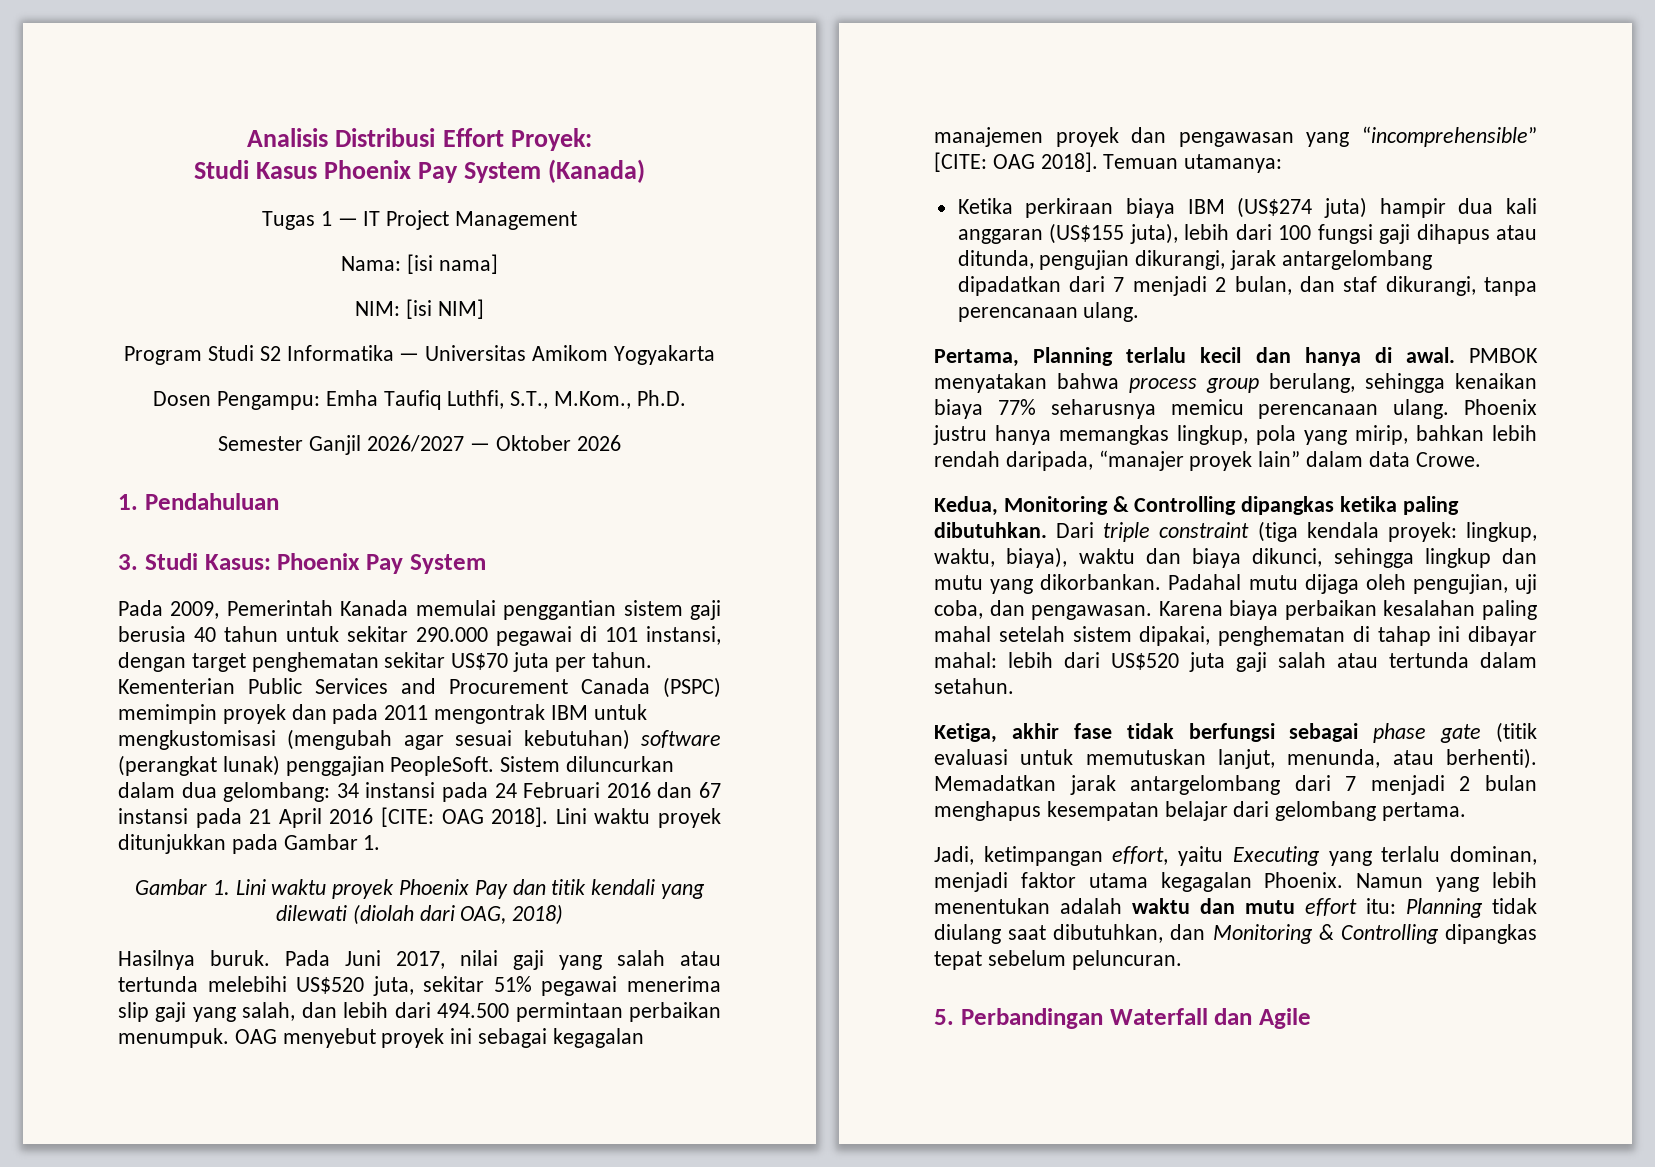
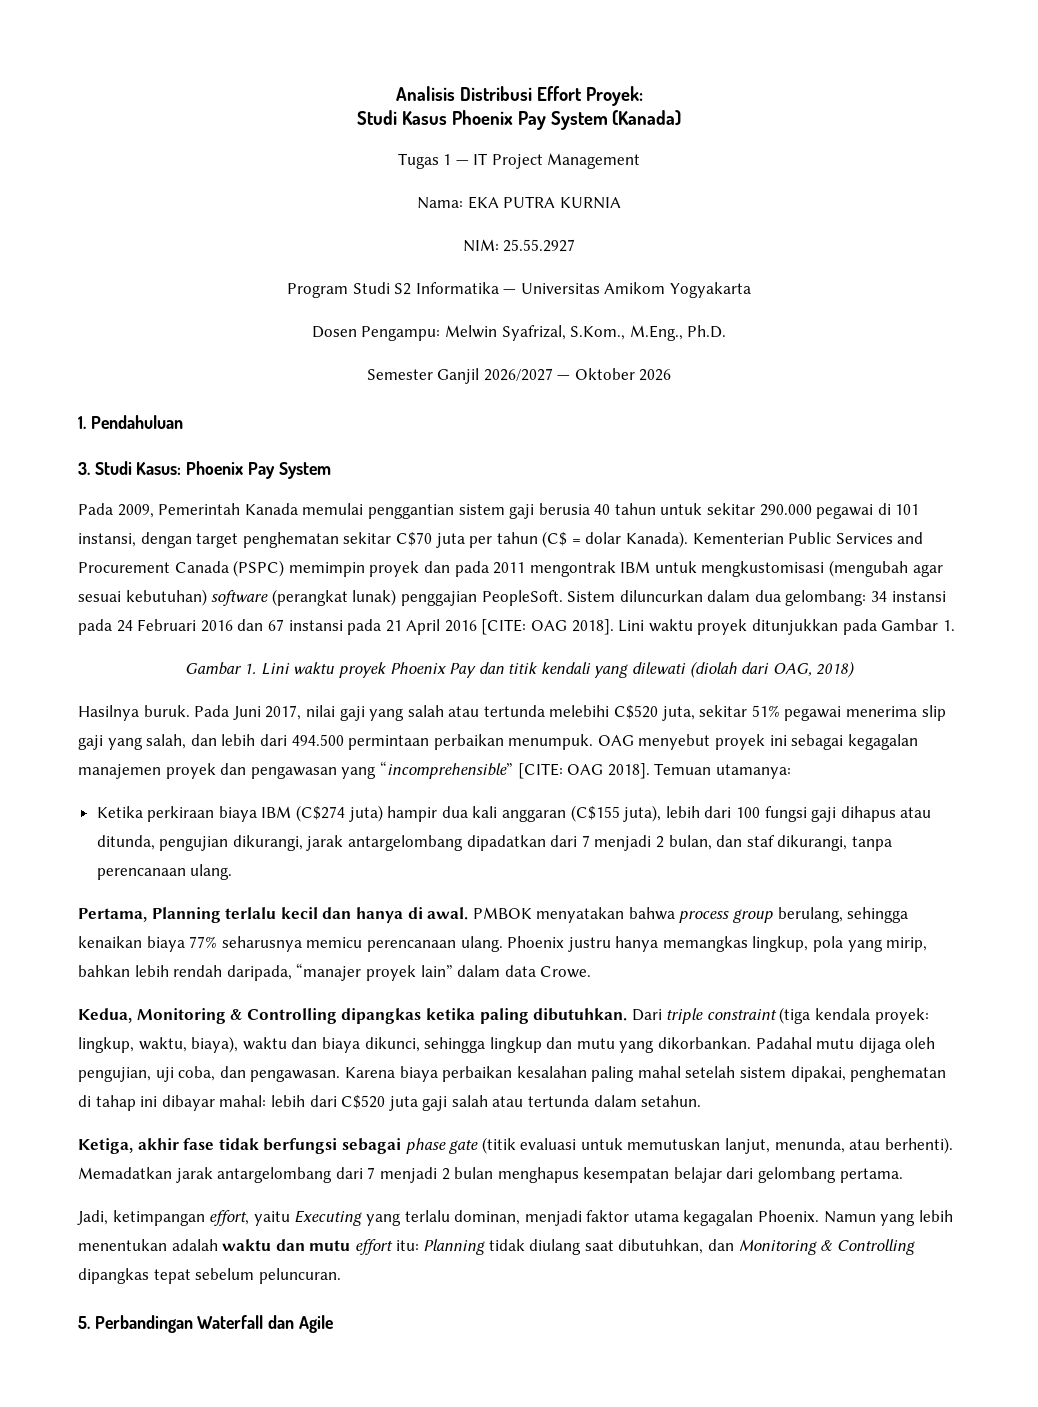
[407,254,498,274] [isi nama] -> [467,196,621,209] EKA PUTRA KURNIA
[406,299,484,319] [isi NIM] -> [503,239,576,252] 25.55.2927
[325,390,632,410] Emha Taufiq Luthfi, S.T., M.Kom., -> [444,325,683,341] Melwin Syafrizal, S.Kom., M.Eng.,
[451,653,509,670] US$70 -> [395,532,432,546] C$70
[591,652,652,668] tahun. -> [496,531,689,548] tahun (C$ = dolar Kanada).
[296,977,365,994] US$520 -> [614,705,659,719] C$520
[1237,197,1313,218] (US$274 -> [296,805,346,822] (C$274
[1049,223,1125,244] (US$155 -> [570,805,620,822] (C$155
[1111,653,1179,670] US$520 -> [341,1095,386,1109] C$520

